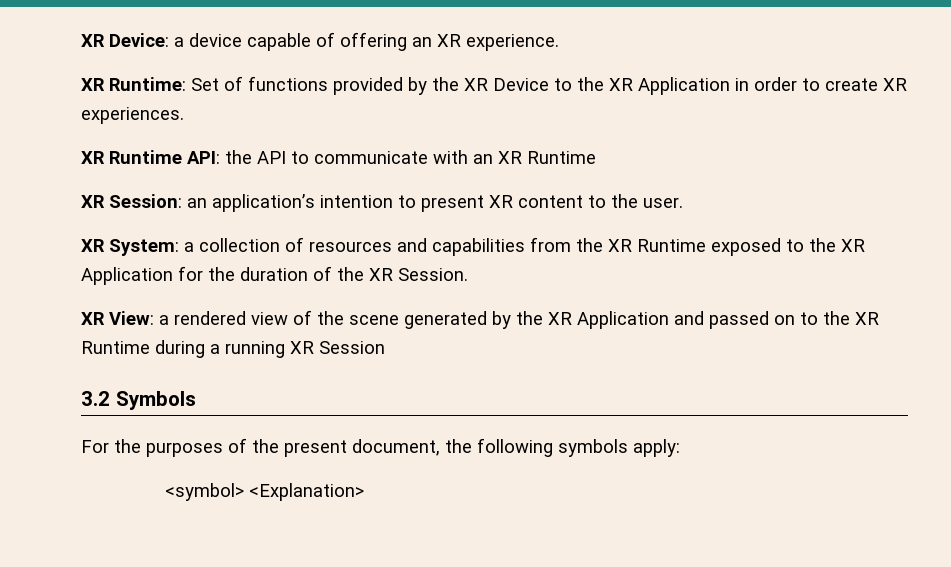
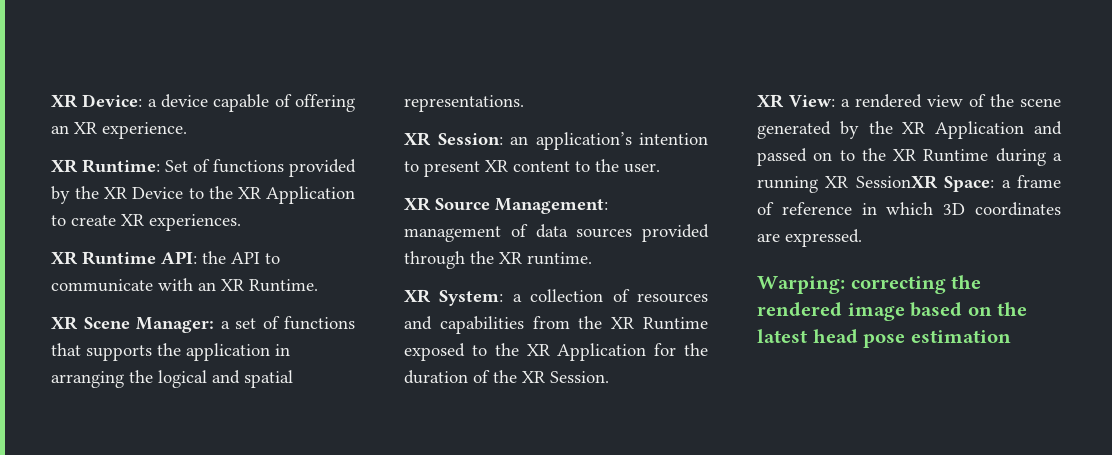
[735,77,797,91] in order -> (355, 195) none
[527,151,596,164] Runtime -> [249,279,318,292] [51,316,355,333] [51,343,290,361] [51,370,293,388] [404,95,524,112] Runtime. // XR Scene Manager: a set of functions that supports the application in arranging the logical and spatial representations.
(683, 202) none -> [404,197,608,214] [404,224,709,242] [404,251,592,269] // XR Source Management: management of data sources provided through the XR runtime.
[319,341,385,354] [81,391,196,410] [81,438,680,457] [165,483,365,501] Session // 3.2 Symbols // For the purposes of the present document, the following symbols apply: // <symbol> <Explanation> -> [855,175,1061,192] [757,202,1061,216] [757,229,862,247] [757,275,982,294] [757,302,1028,321] [757,329,1011,348] SessionXR Space: a frame of reference in which 3D coordinates are expressed. // Warping: correcting the rendered image based on the latest head pose estimation

